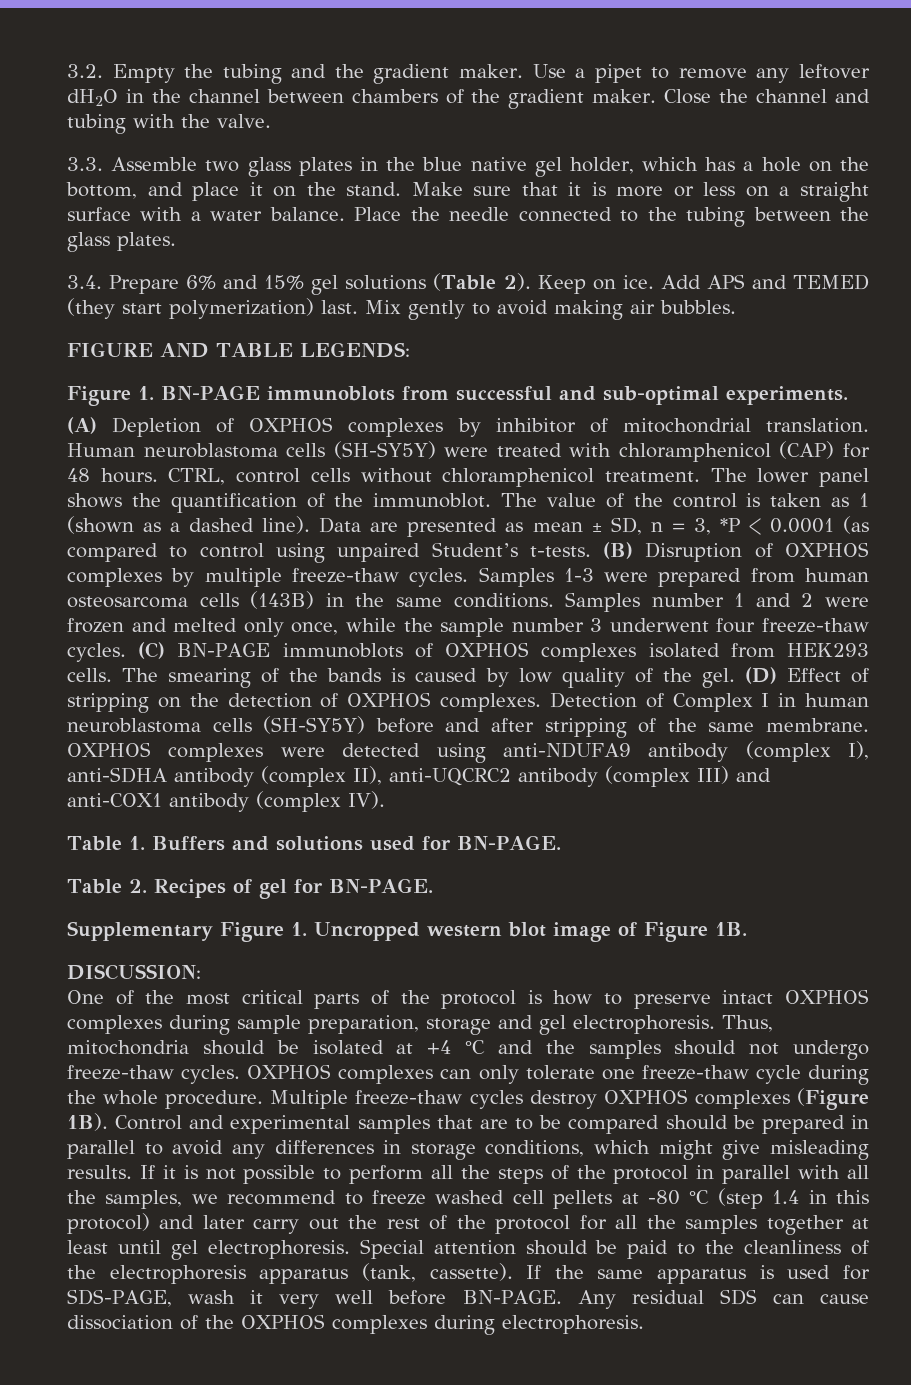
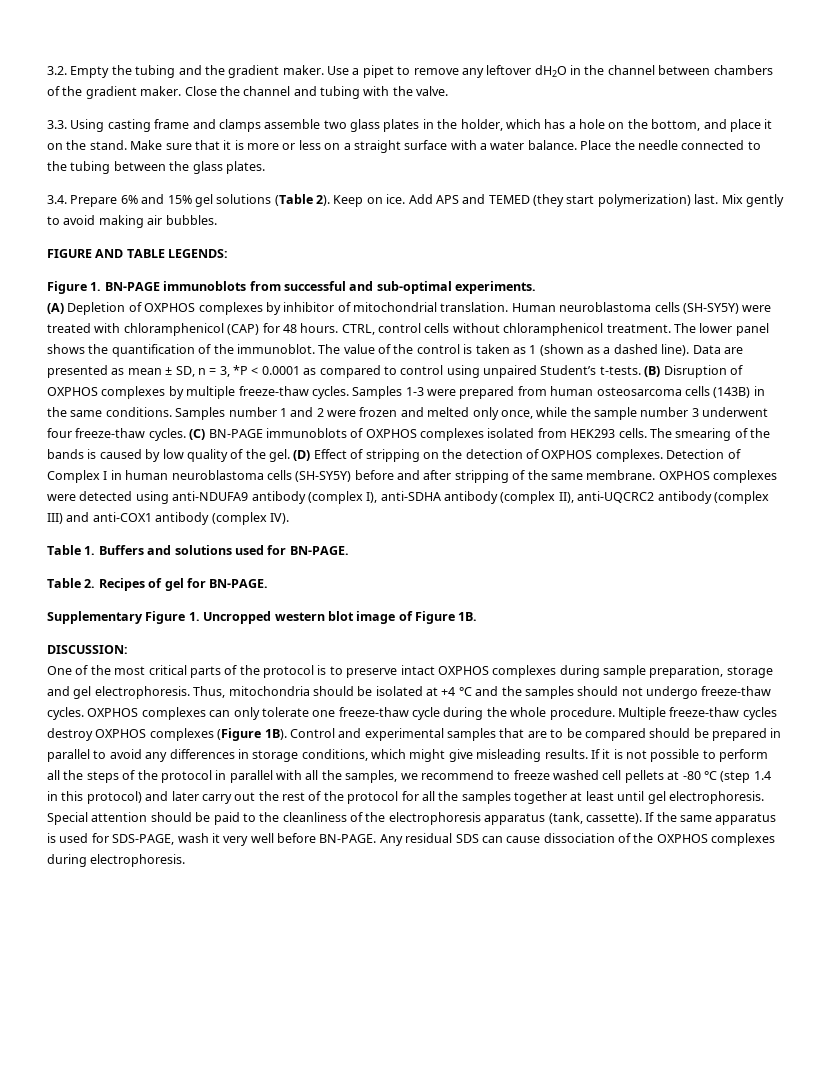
[111,157,198,171] Assemble -> [70,119,321,132] Using casting frame and clamps assemble
[422,157,562,177] blue native gel -> (458, 124) none
[842,516,869,534] (as -> [303,368,317,375] as
[553,990,593,1005] how -> (327, 670) none

